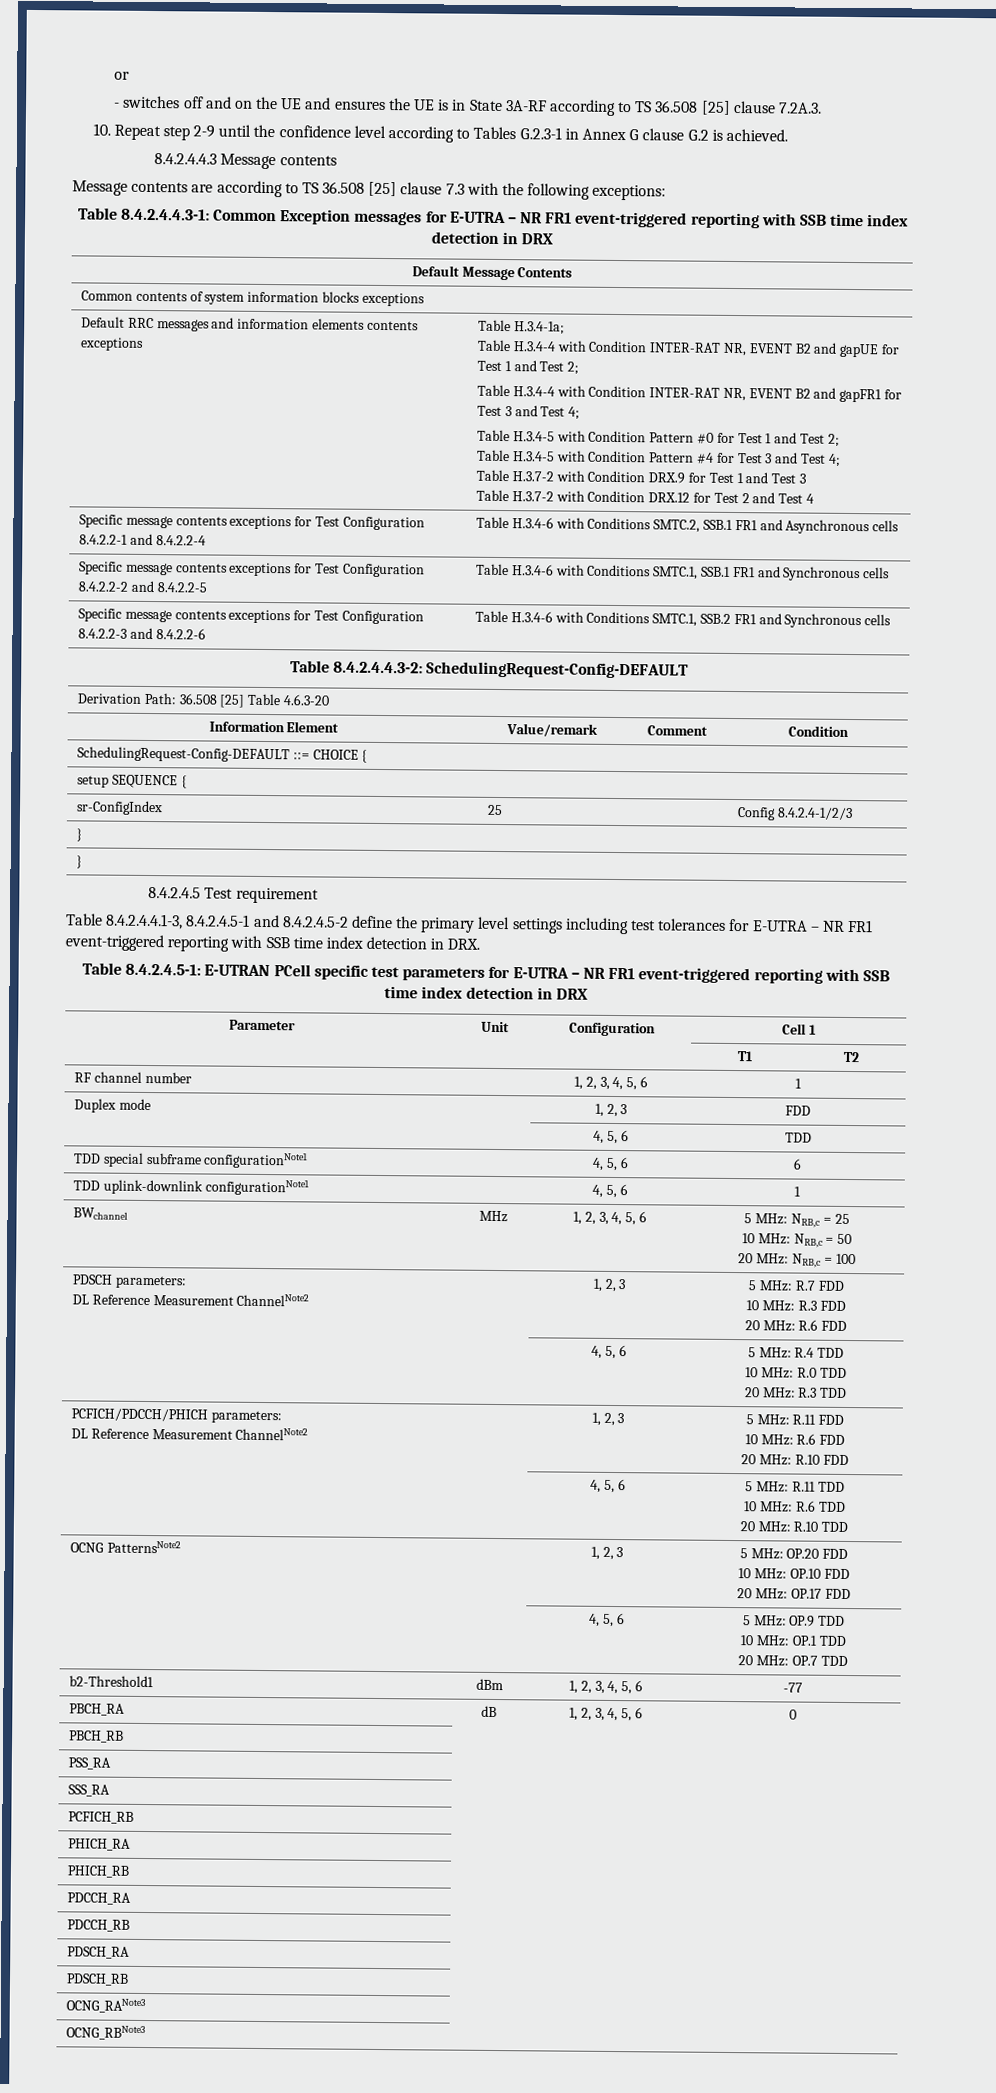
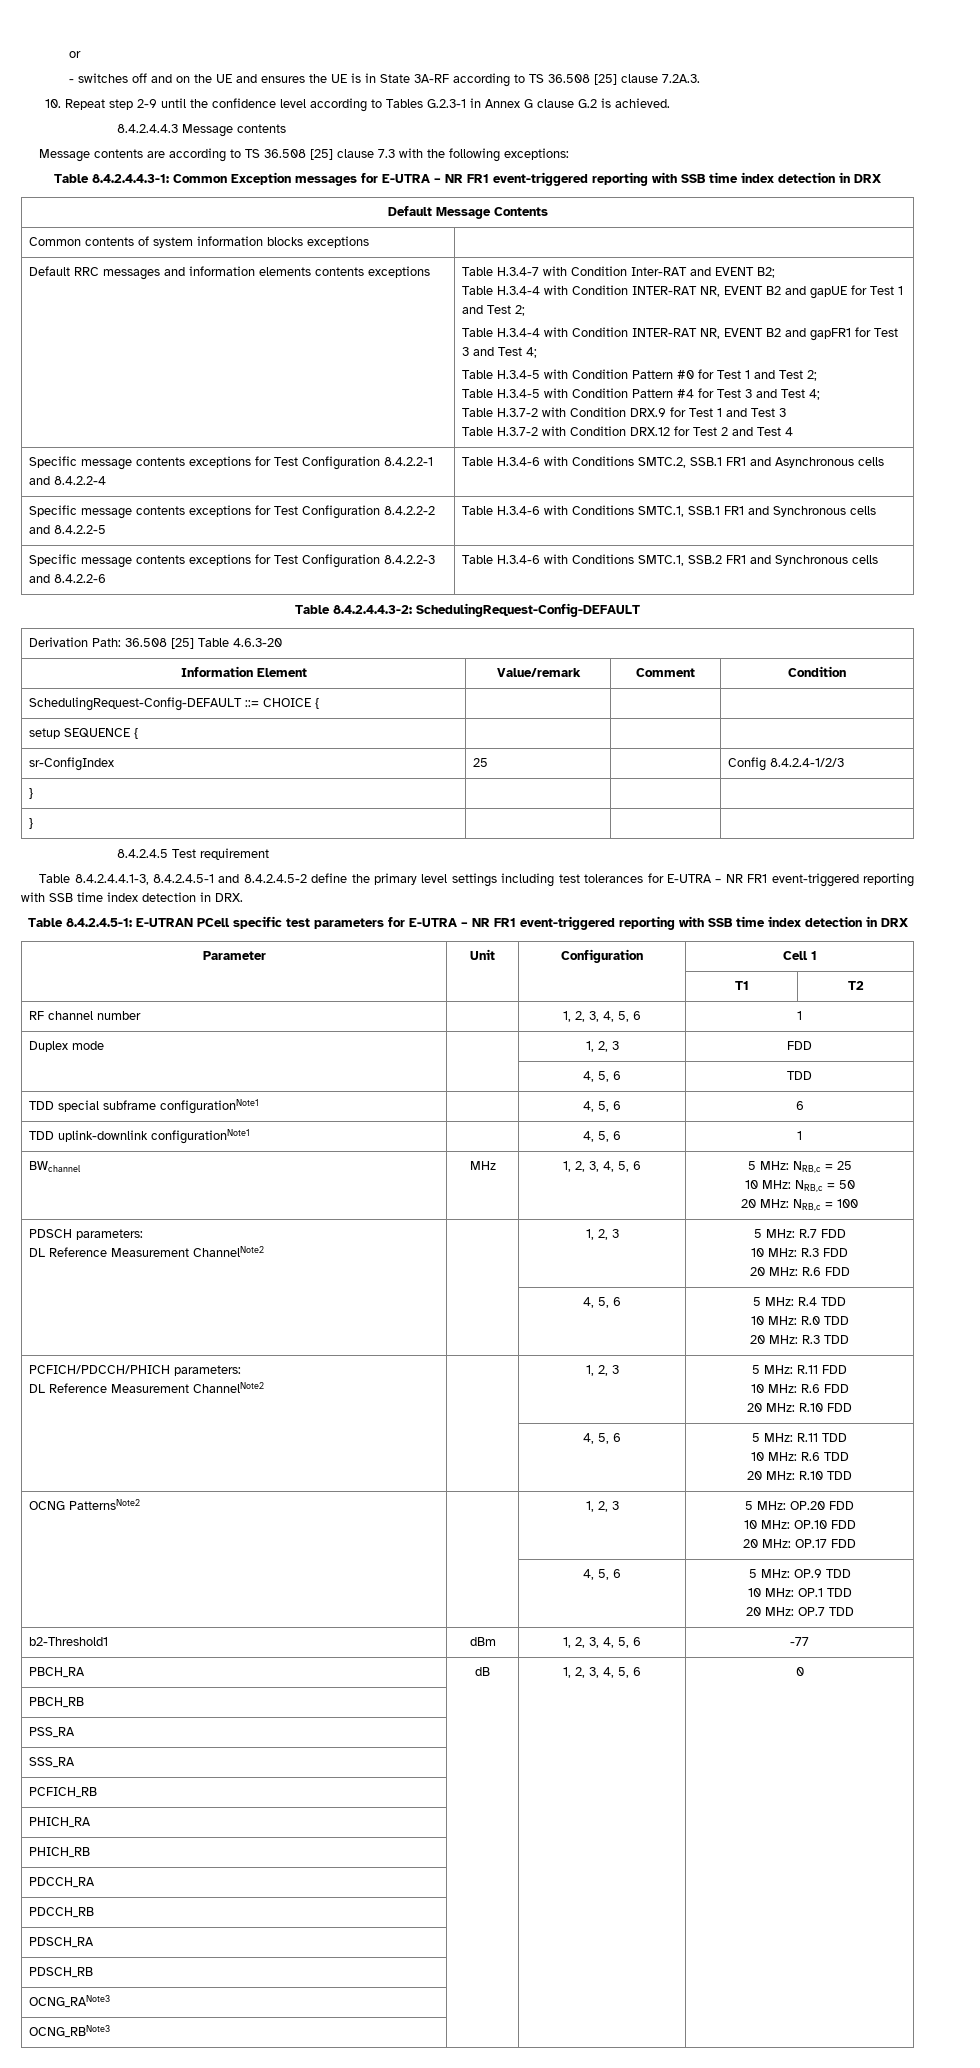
[513,321,565,335] H.3.4-1a; -> [497,266,776,278] H.3.4-7 with Condition Inter-RAT and EVENT B2;

